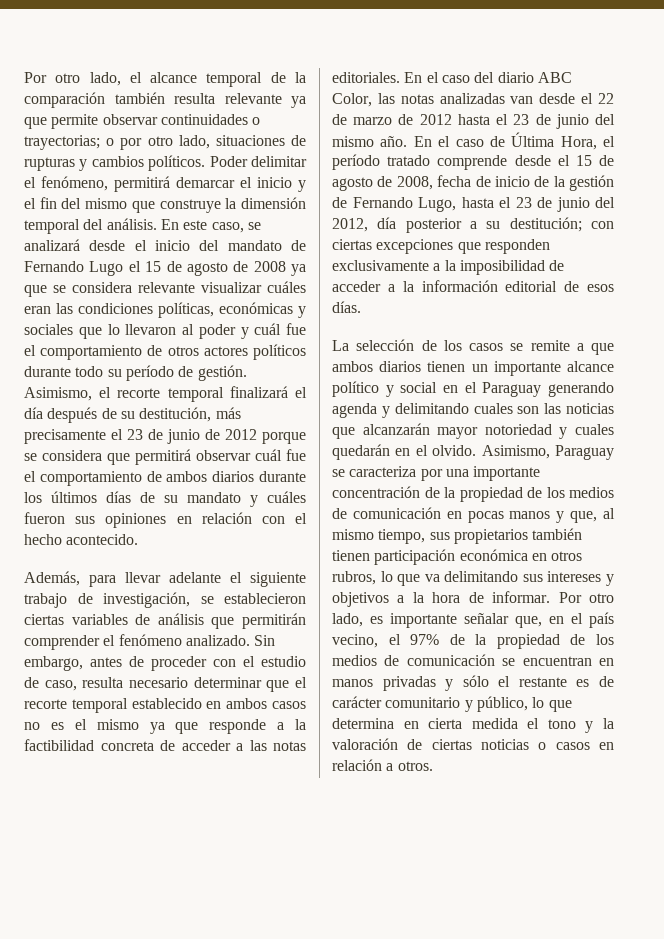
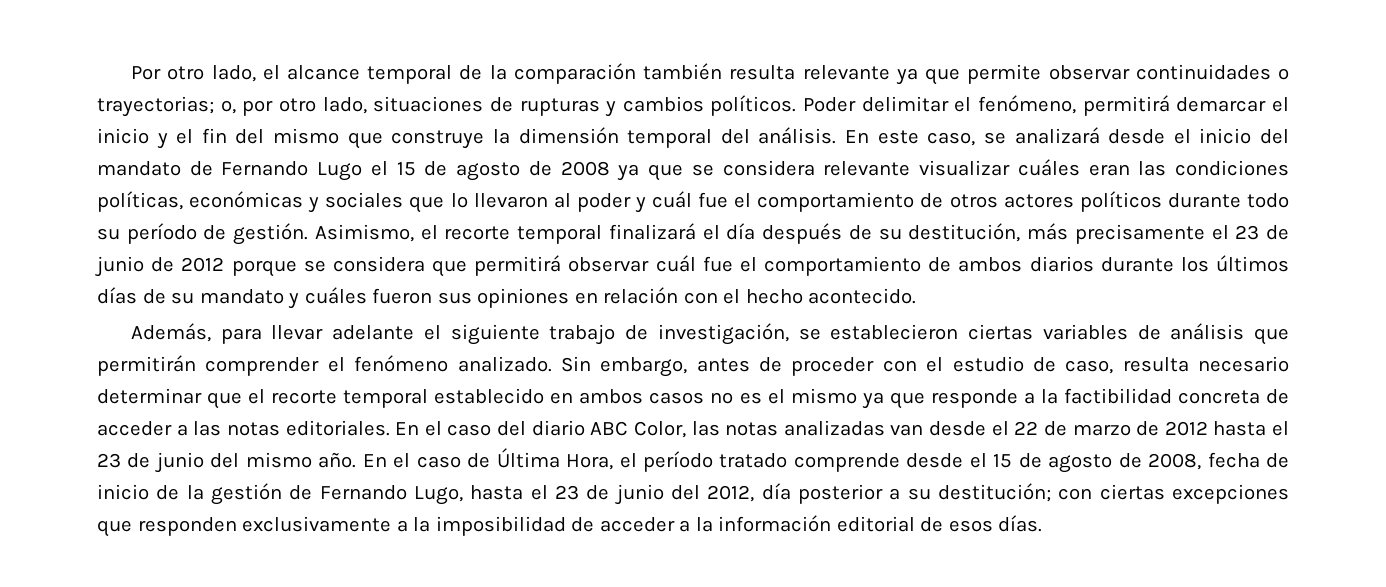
[106,138,115,146] o -> [220,100,236,114] o,
[332,339,614,355] [332,361,614,376] [332,381,614,397] [332,403,614,418] [332,423,614,439] [332,444,614,460] [332,466,541,481] [332,486,614,502] [332,507,615,523] [332,528,583,544] [332,549,583,565] [332,571,614,586] [332,591,614,607] [332,612,614,628] [332,634,614,649] [332,654,614,666] [332,675,614,691] [332,696,572,712] [332,718,614,733] [332,738,614,750] [332,759,433,771] // La selección de los casos se remite a que ambos diarios tienen un importante alcance político y social en el Paraguay generando agenda y delimitando cuales son las noticias que alcanzarán mayor notoriedad y cuales quedarán en el olvido. Asimismo, Paraguay se caracteriza por una importante concentración de la propiedad de los medios de comunicación en pocas manos y que, al mismo tiempo, sus propietarios también tienen participación económica en otros rubros, lo que va delimitando sus intereses y objetivos a la hora de informar. Por otro lado, es importante señalar que, en el país vecino, el 97% de la propiedad de los medios de comunicación se encuentran en manos privadas y sólo el restante es de carácter comunitario y público, lo que determina en cierta medida el tono y la valoración de ciertas noticias o casos en relación a otros. -> (1043, 523) none

